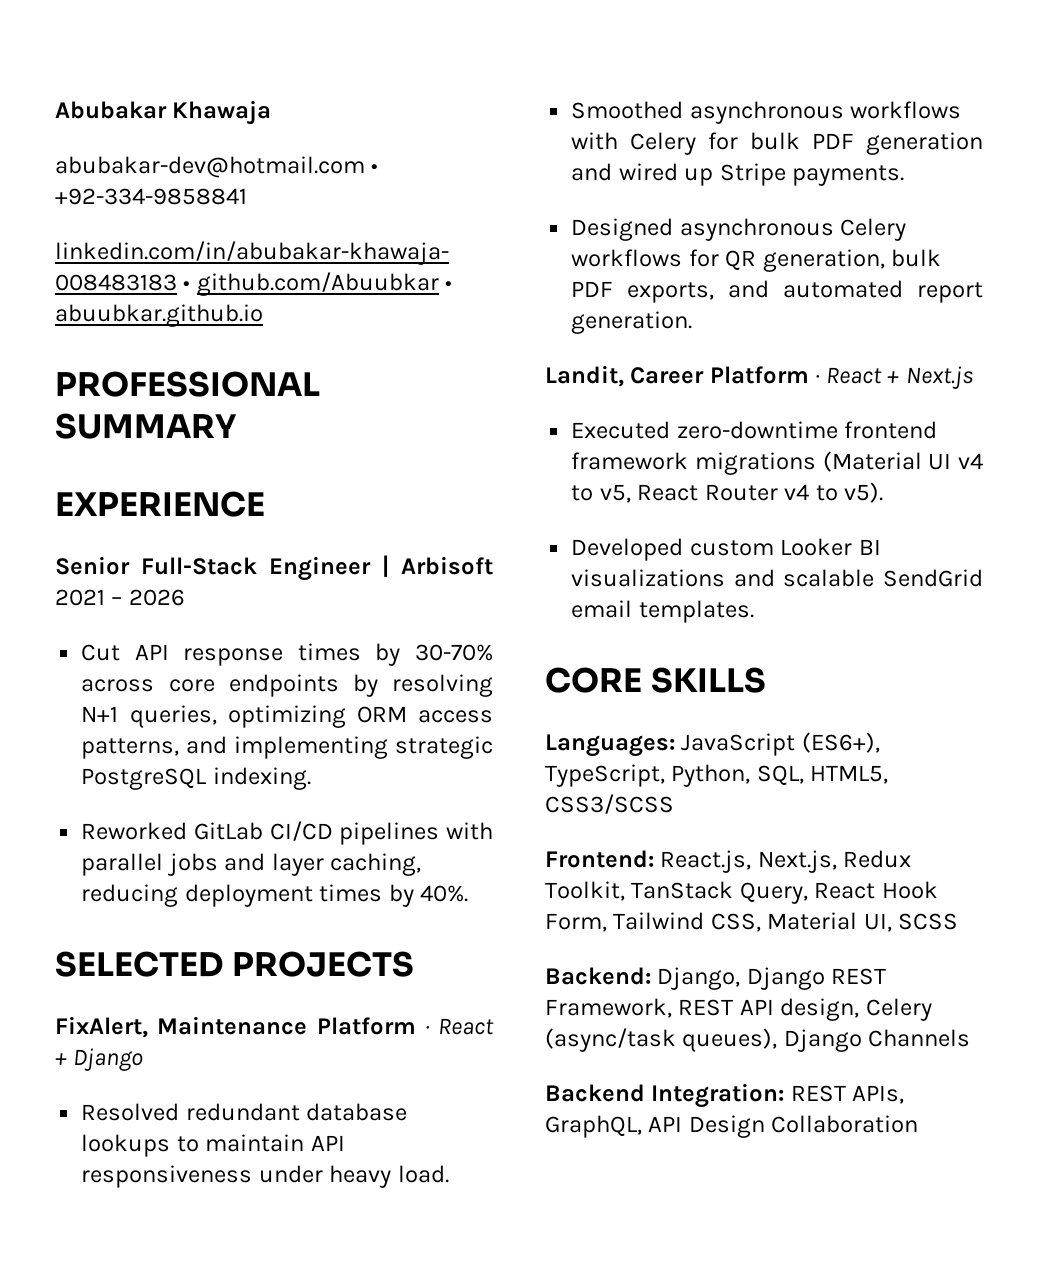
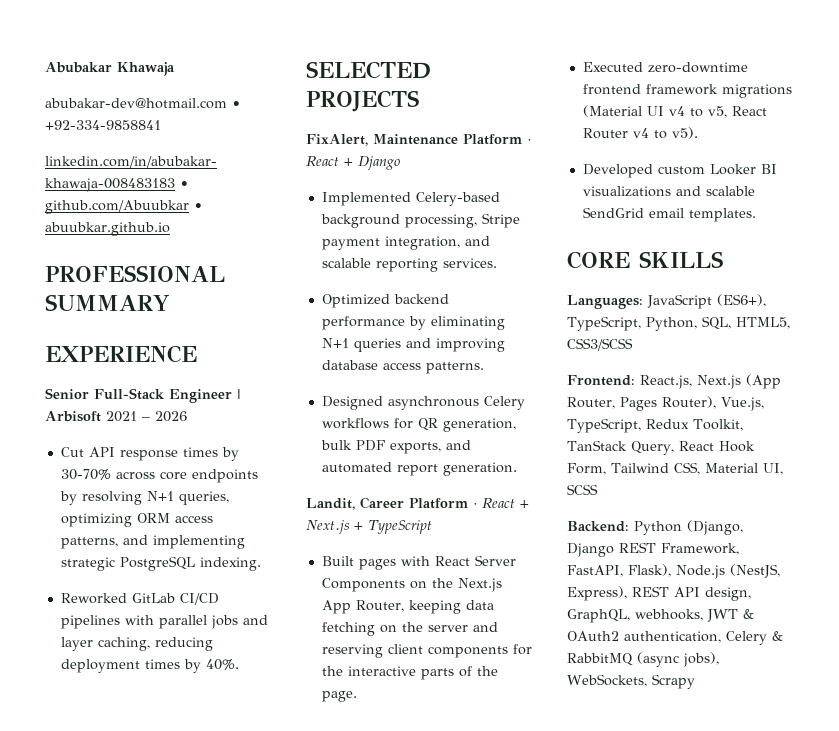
[81,1103,408,1121] [81,1134,345,1157] [81,1165,449,1188] [571,101,962,124] [571,132,983,155] [571,163,905,186] Resolved redundant database lookups to maintain API responsiveness under heavy load. // Smoothed asynchronous workflows with Celery for bulk PDF generation and wired up Stripe payments. -> [321,192,500,206] [320,213,520,228] [321,236,490,250] [321,258,497,272] [321,294,449,308] [321,316,505,330] [321,338,505,352] [321,360,484,374] Implemented Celery-based background processing, Stripe payment integration, and scalable reporting services. // Optimized backend performance by eliminating N+1 queries and improving database access patterns.
(973, 377) none -> [354,520,432,534] [321,555,516,570] [321,578,502,592] [321,600,494,614] [321,622,498,636] [321,644,532,658] [321,666,498,680] [321,691,357,702] + TypeScript // Built pages with React Server Components on the Next.js App Router, keeping data fetching on the server and reserving client components for the interactive parts of the page.
[757,850,837,873] Next.js, -> [697,374,781,389] [567,396,764,411] [567,418,641,433] Next.js (App Router, Pages Router), Vue.js, TypeScript,
[657,967,741,990] Django, -> [634,520,743,535] Python (Django,
[678,998,932,1021] [545,1028,971,1052] [545,1083,905,1108] [545,1115,919,1138] REST API design, Celery (async/task queues), Django Channels // Backend Integration: REST APIs, GraphQL, API Design Collaboration -> [567,564,780,579] [567,586,751,601] [567,609,754,623] [567,631,783,645] [567,652,719,667] [567,674,695,689] FastAPI, Flask), Node.js (NestJS, Express), REST API design, GraphQL, webhooks, JWT & OAuth2 authentication, Celery & RabbitMQ (async jobs), WebSockets, Scrapy

